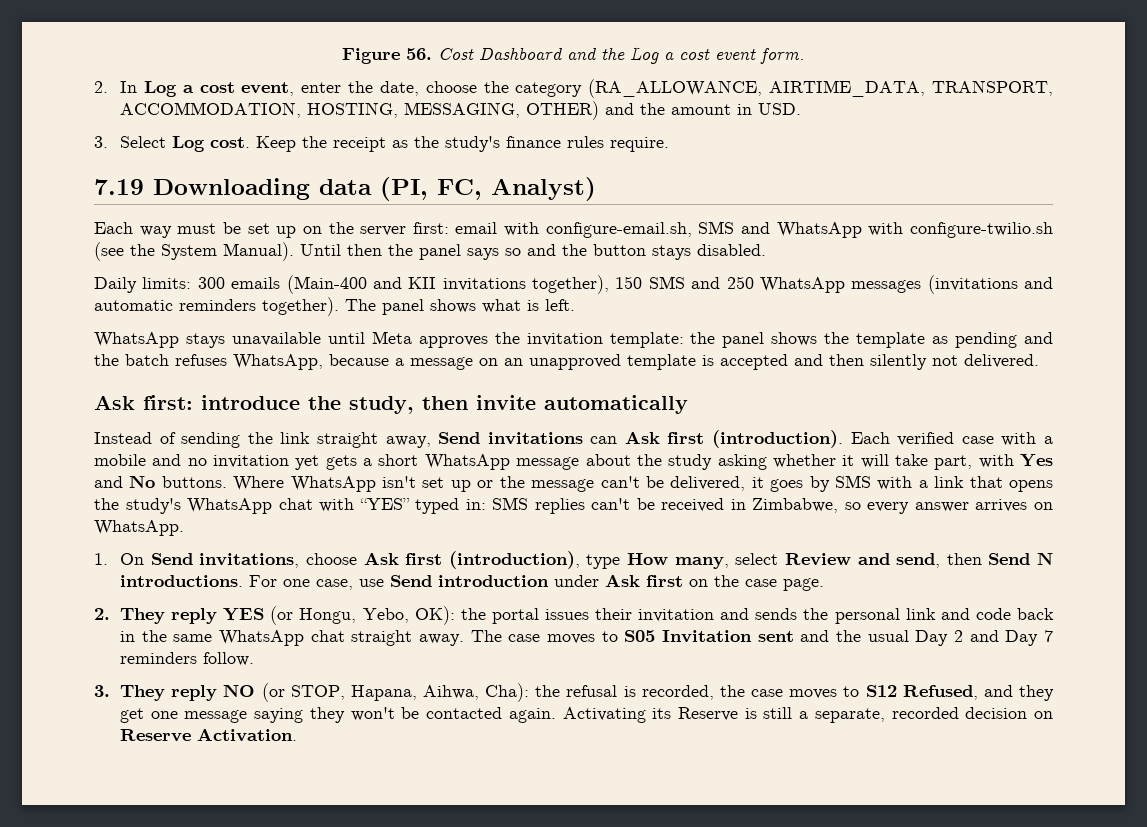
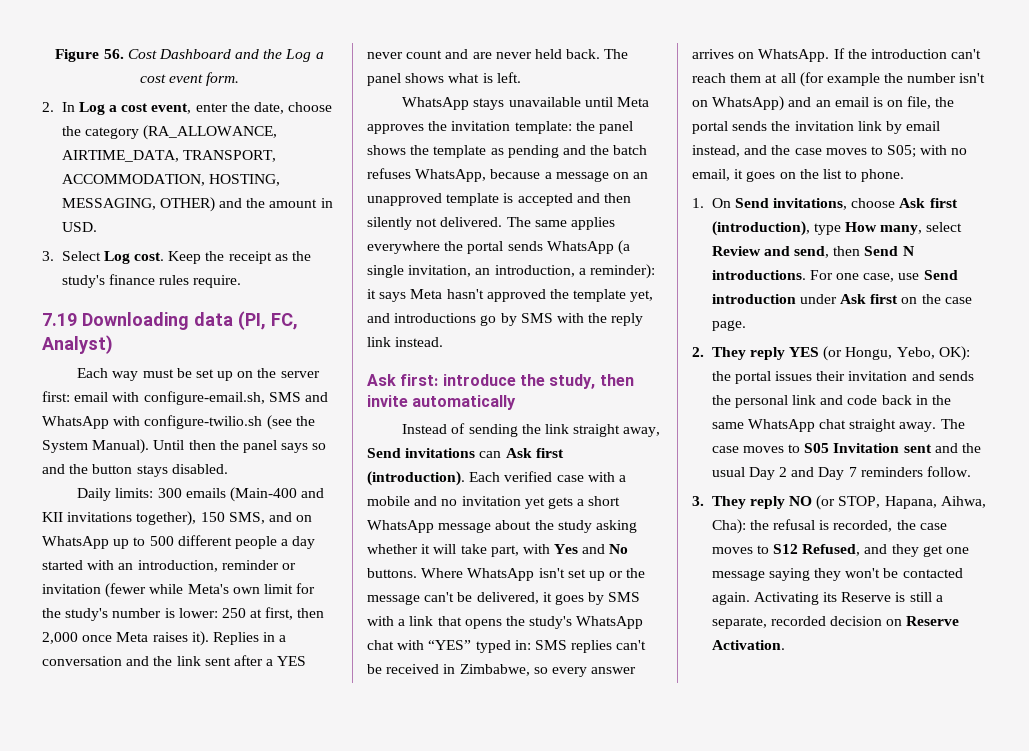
[648,275,1053,294] [94,297,339,316] SMS and 250 WhatsApp messages (invitations and automatic reminders together). -> [228,512,313,524] [42,535,316,549] [42,560,296,572] [42,583,316,598] [42,607,325,621] [42,631,287,646] [42,655,307,666] [367,49,601,59] SMS, and on WhatsApp up to 500 different people a day started with an introduction, reminder or invitation (fewer while Meta's own limit for the study's number is lower: 250 at first, then 2,000 once Meta raises it). Replies in a conversation and the link sent after a YES never count and are never held back.
(1039, 361) none -> [506,217,615,230] [367,240,630,255] [367,264,655,279] [367,289,654,302] [367,313,644,326] [367,337,444,347] The same applies everywhere the portal sends WhatsApp (a single invitation, an introduction, a reminder): it says Meta hasn't approved the template yet, and introductions go by SMS with the reply link instead.
(184, 528) none -> [833,48,982,59] [692,72,986,87] [692,96,955,111] [692,121,941,134] [692,145,968,158] [692,169,905,182] If the introduction can't reach them at all (for example the number isn't on WhatsApp) and an email is on file, the portal sends the invitation link by email instead, and the case moves to S05; with no email, it goes on the list to phone.

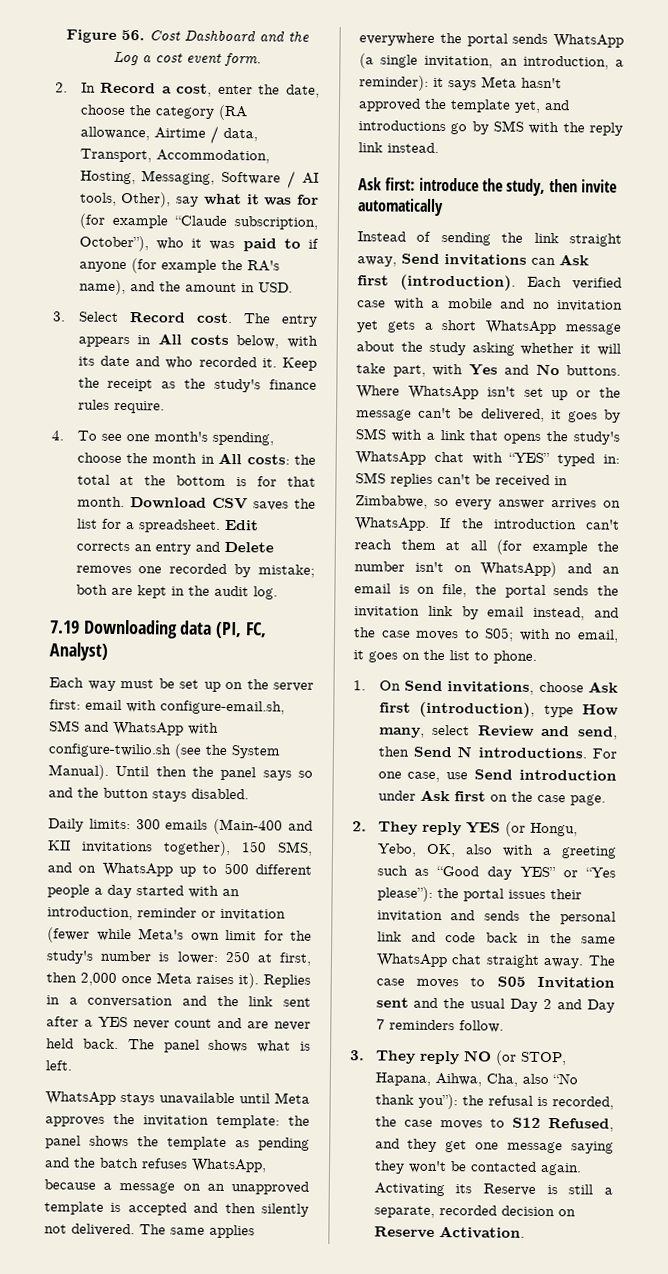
[78,102,192,115] Log a cost event, -> [100,82,213,97] Record a cost,
[143,125,278,140] [61,150,276,162] [61,174,280,186] [61,197,215,212] (RA_ALLOWANCE, AIRTIME_DATA, TRANSPORT, ACCOMMODATION, HOSTING, MESSAGING, OTHER) -> [217,104,248,121] [79,125,258,144] [79,148,270,164] [79,170,319,189] [79,191,319,208] [78,213,318,230] [78,235,319,252] [78,258,280,274] [78,279,126,296] (RA allowance, Airtime / data, Transport, Accommodation, Hosting, Messaging, Software / AI tools, Other), say what it was for (for example “Claude subscription, October”), who it was paid to if anyone (for example the RA's name),
[103,251,165,264] Log cost. -> [128,312,318,327] [77,333,318,349] [77,355,277,369] Record cost. The entry appears in All costs below, with its date and who recorded it.
(242, 281) none -> [51,430,274,446] [76,452,316,465] [76,474,316,487] [76,496,316,511] [76,518,259,533] [75,541,274,555] [75,563,315,578] [75,584,278,600] // 4. To see one month's spending, choose the month in All costs: the total at the bottom is for that month. Download CSV saves the list for a spreadsheet. Edit corrects an entry and Delete removes one recorded by mistake; both are kept in the audit log.
[938,346,970,361] OK): -> [425,843,617,859] [376,865,616,880] [376,886,433,902] OK, also with a greeting such as “Good day YES” or “Yes please”):
[711,519,746,534] Cha): -> [485,1073,578,1087] [374,1093,458,1110] Cha, also “No thank you”):

